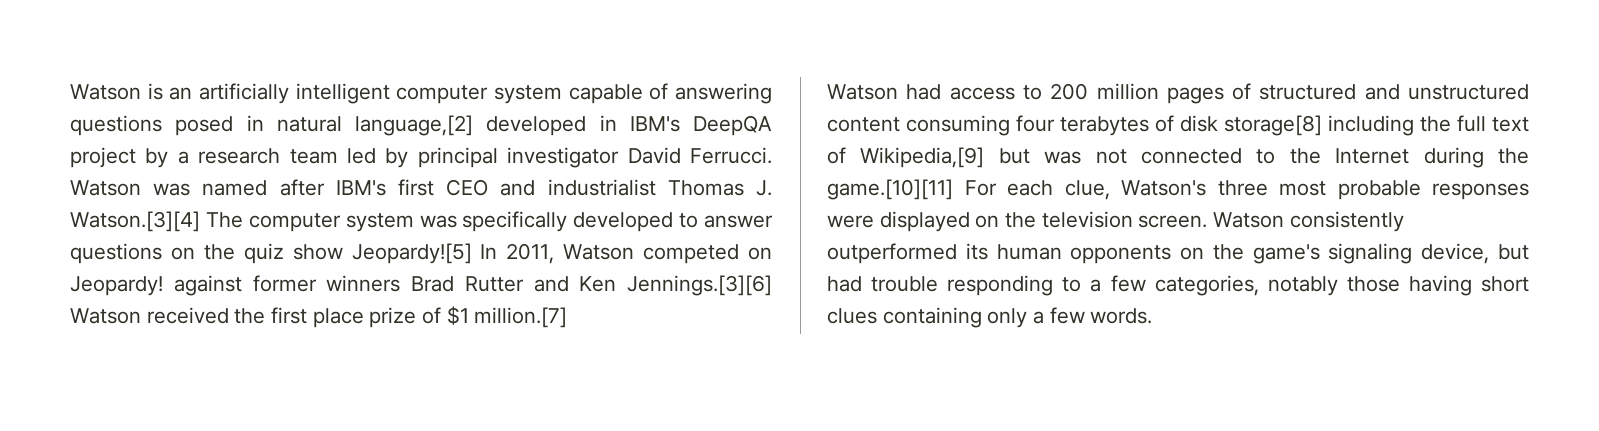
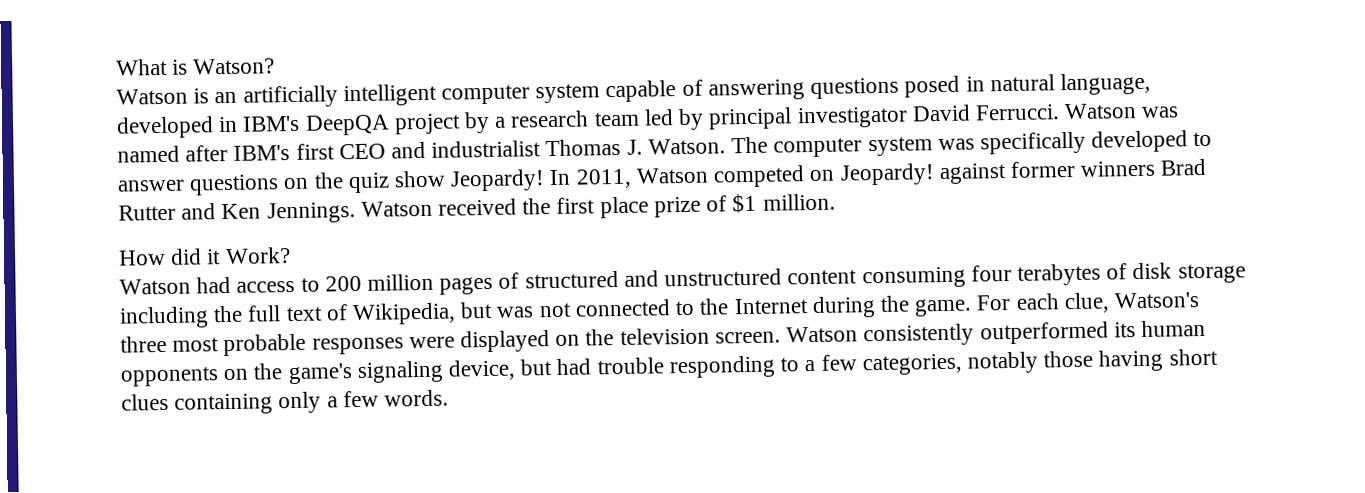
(70, 92) none -> [116,58,276,76] What is Watson? //
[355,115,473,136] language,[2] -> [1059,72,1151,96] language,
[70,211,200,232] Watson.[3][4] -> [647,138,726,155] Watson.
[351,243,472,264] Jeopardy![5] -> [450,169,546,192] Jeopardy!
[627,275,772,296] Jennings.[3][6] -> [266,202,356,224] Jennings.
[474,307,568,328] million.[7] -> [762,193,836,211] [118,247,291,266] million. // How did it Work?
[1224,115,1322,136] storage[8] -> [1177,263,1246,284] storage
[860,147,985,168] Wikipedia,[9] -> [352,302,457,326] Wikipedia,
[827,179,953,200] game.[10][11] -> [914,298,973,317] game.

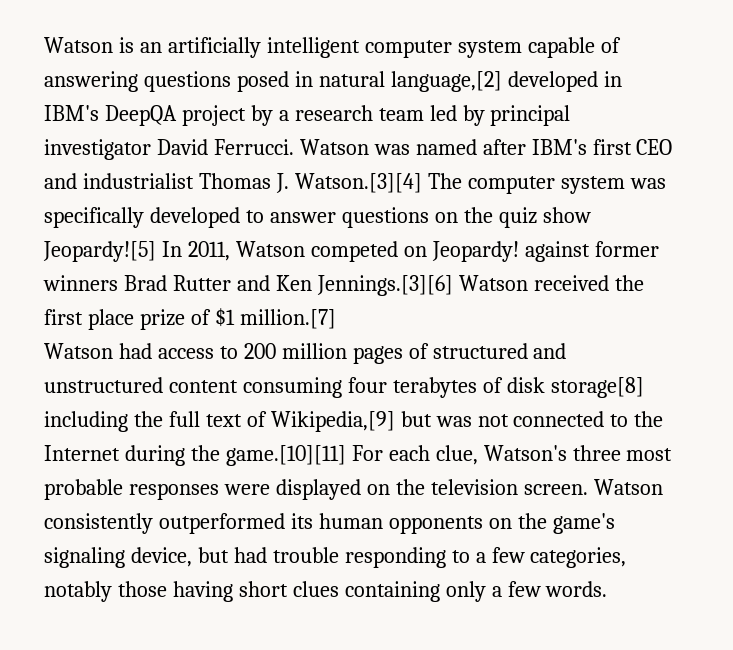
[116,58,276,76] What is Watson? // -> (44, 45) none
[1059,72,1151,96] language, -> [390,71,502,92] language,[2]
[647,138,726,155] Watson. -> [294,173,422,193] Watson.[3][4]
[450,169,546,192] Jeopardy! -> [43,241,156,262] Jeopardy![5]
[266,202,356,224] Jennings. -> [316,275,453,296] Jennings.[3][6]
[762,193,836,211] [118,247,291,266] million. // How did it Work? -> [239,309,336,329] million.[7]
[1177,263,1246,284] storage -> [550,377,644,398] storage[8]
[352,302,457,326] Wikipedia, -> [270,411,395,432] Wikipedia,[9]
[914,298,973,317] game. -> [225,445,346,466] game.[10][11]

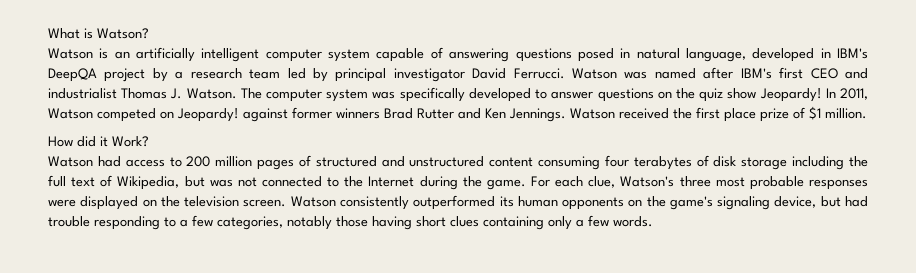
(44, 45) none -> [48,28,149,39] What is Watson? //
[390,71,502,92] language,[2] -> [685,48,746,62] language,
[294,173,422,193] Watson.[3][4] -> [186,88,237,99] Watson.
[43,241,156,262] Jeopardy![5] -> [759,88,822,102] Jeopardy!
[316,275,453,296] Jennings.[3][6] -> [509,108,566,122] Jennings.
[239,309,336,329] million.[7] -> [825,108,867,119] [48,136,149,147] million. // How did it Work?
[550,377,644,398] storage[8] -> [741,157,788,170] storage
[270,411,395,432] Wikipedia,[9] -> [117,176,180,190] Wikipedia,
[225,445,346,466] game.[10][11] -> [486,179,526,190] game.

